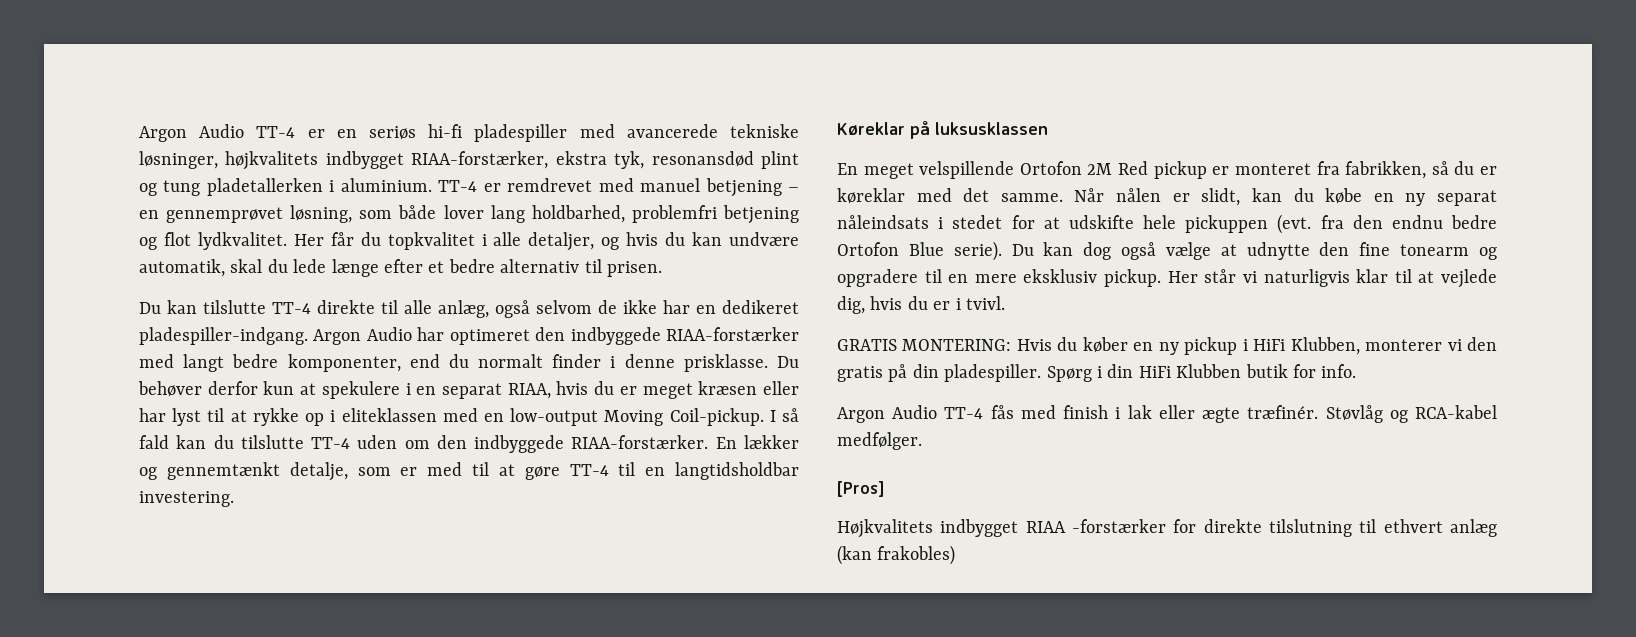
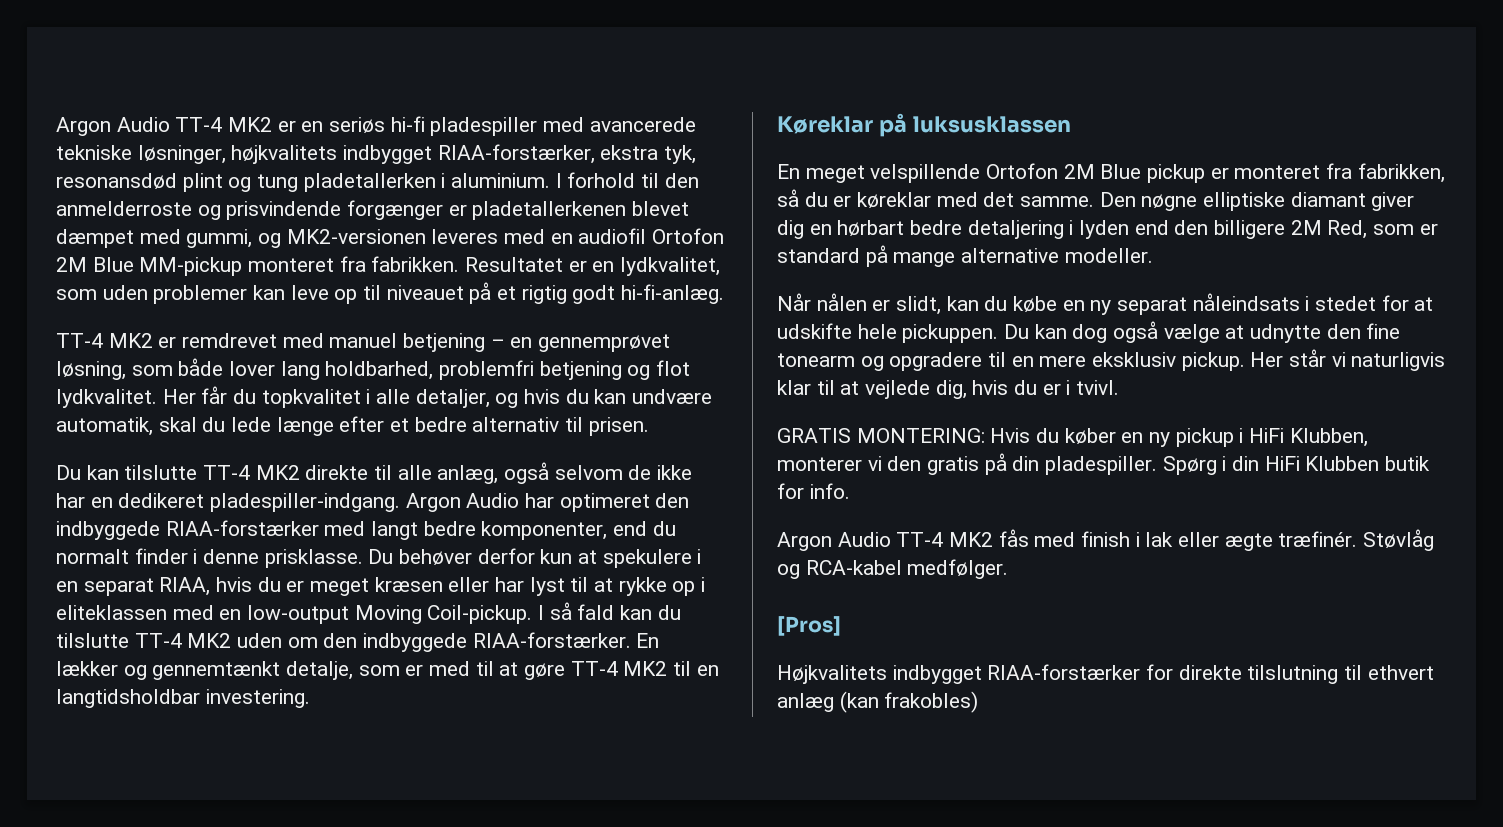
[139,124,296,142] Argon Audio TT-4 -> [56,117,273,136] Argon Audio TT-4 MK2
[438,180,478,192] TT-4 -> [555,172,699,188] [56,200,690,220] [56,228,725,248] [56,256,721,276] [56,282,725,304] [56,333,153,348] I forhold til den anmelderroste og prisvindende forgænger er pladetallerkenen blevet dæmpet med gummi, og MK2-versionen leveres med en audiofil Ortofon 2M Blue MM-pickup monteret fra fabrikken. Resultatet er en lydkvalitet, som uden problemer kan leve op til niveauet på et rigtig godt hi-fi-anlæg. // TT-4 MK2
(311, 308) none -> [255,465,300,480] MK2
(351, 443) none -> [187,633,232,648] MK2
(609, 470) none -> [623,661,668,676] MK2
[1118,161,1149,175] Red -> [1100,164,1142,179] Blue
(1063, 197) none -> [1099,192,1415,211] [777,220,1438,239] [777,245,1153,267] Den nøgne elliptiske diamant giver dig en hørbart bedre detaljering i lyden end den billigere 2M Red, som er standard på mange alternative modeller. //
[1185,214,1497,234] [837,241,1002,261] pickuppen (evt. fra den endnu bedre Ortofon Blue serie). -> [902,324,999,343] pickuppen.
(984, 413) none -> [949,532,994,547] MK2
[1025,519,1166,533] RIAA -forstærker -> [987,664,1141,680] RIAA-forstærker

